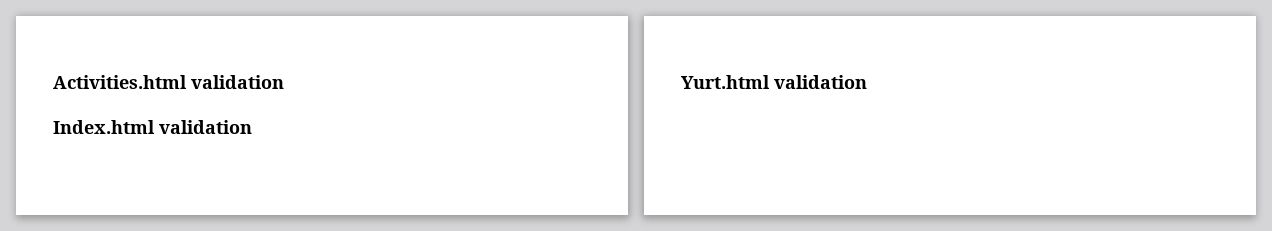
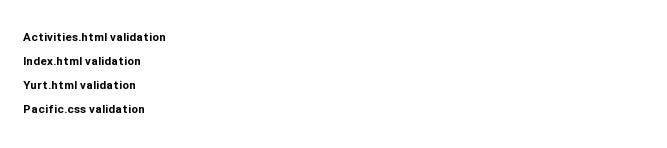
(867, 82) none -> [23,104,146,113] // Pacific.css validation

